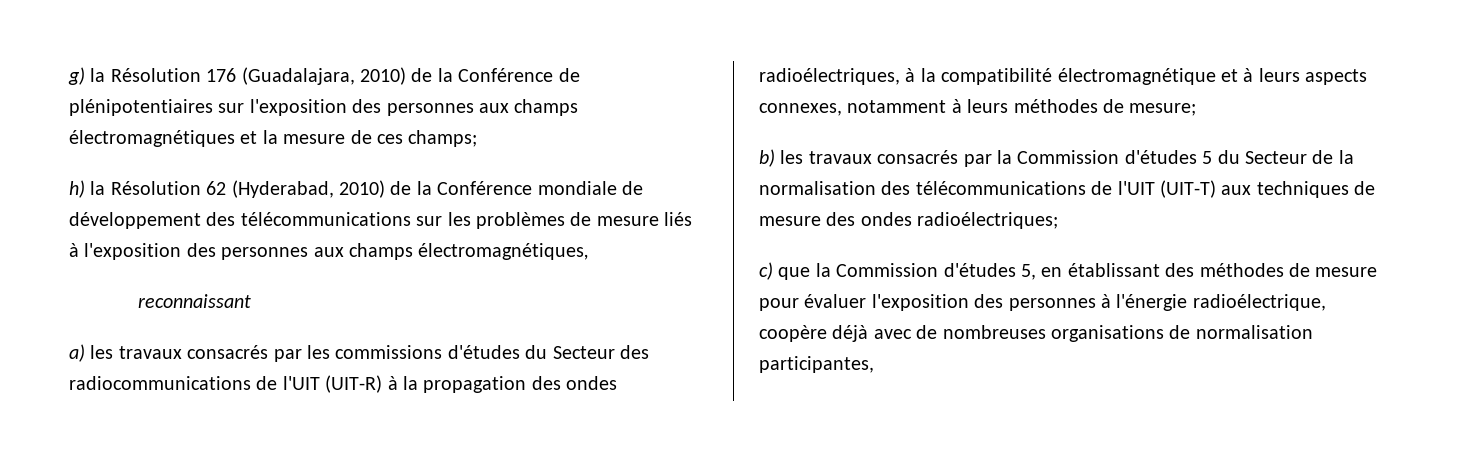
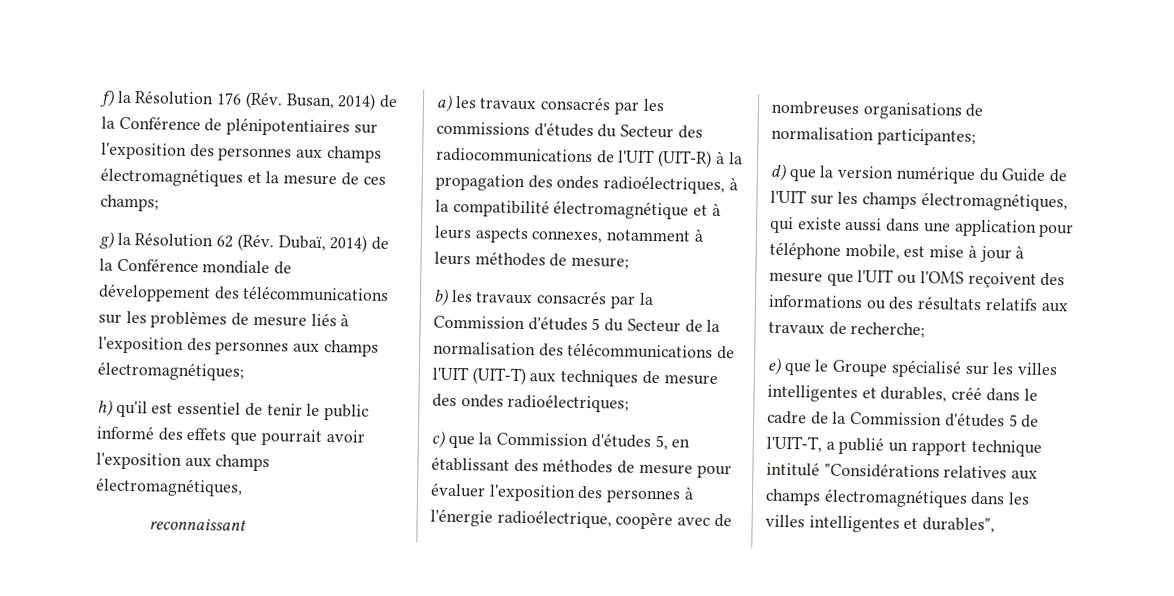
[68,67,85,85] g) -> [99,89,115,107] f)
[241,67,406,85] (Guadalajara, 2010) -> [244,91,377,111] (Rév. Busan, 2014)
[69,180,85,198] h) -> [99,231,114,249] g)
[231,180,385,198] (Hyderabad, 2010) -> [236,233,368,253] (Rév. Dubaï, 2014)
(413, 251) none -> [97,361,244,381] [97,399,370,421] [96,425,365,446] [96,452,271,472] électromagnétiques; // h) qu'il est essentiel de tenir le public informé des effets que pourrait avoir l'exposition aux champs
[832,325,869,342] déjà -> (674, 520) none
[759,356,874,373] participantes, -> [876,128,976,146] [770,163,1069,184] [770,189,1068,212] [770,216,1075,238] [769,241,1025,263] [769,269,1066,289] [768,294,1068,313] [768,321,926,339] [767,357,1059,378] [767,384,1038,403] [767,410,1040,428] [766,435,1042,457] [766,461,1039,480] [765,488,1031,508] [765,514,996,534] participantes; // d) que la version numérique du Guide de l'UIT sur les champs électromagnétiques, qui existe aussi dans une application pour téléphone mobile, est mise à jour à mesure que l'UIT ou l'OMS reçoivent des informations ou des résultats relatifs aux travaux de recherche; // e) que le Groupe spécialisé sur les villes intelligentes et durables, créé dans le cadre de la Commission d'études 5 de l'UIT-T, a publié un rapport technique intitulé "Considérations relatives aux champs électromagnétiques dans les villes intelligentes et durables",

